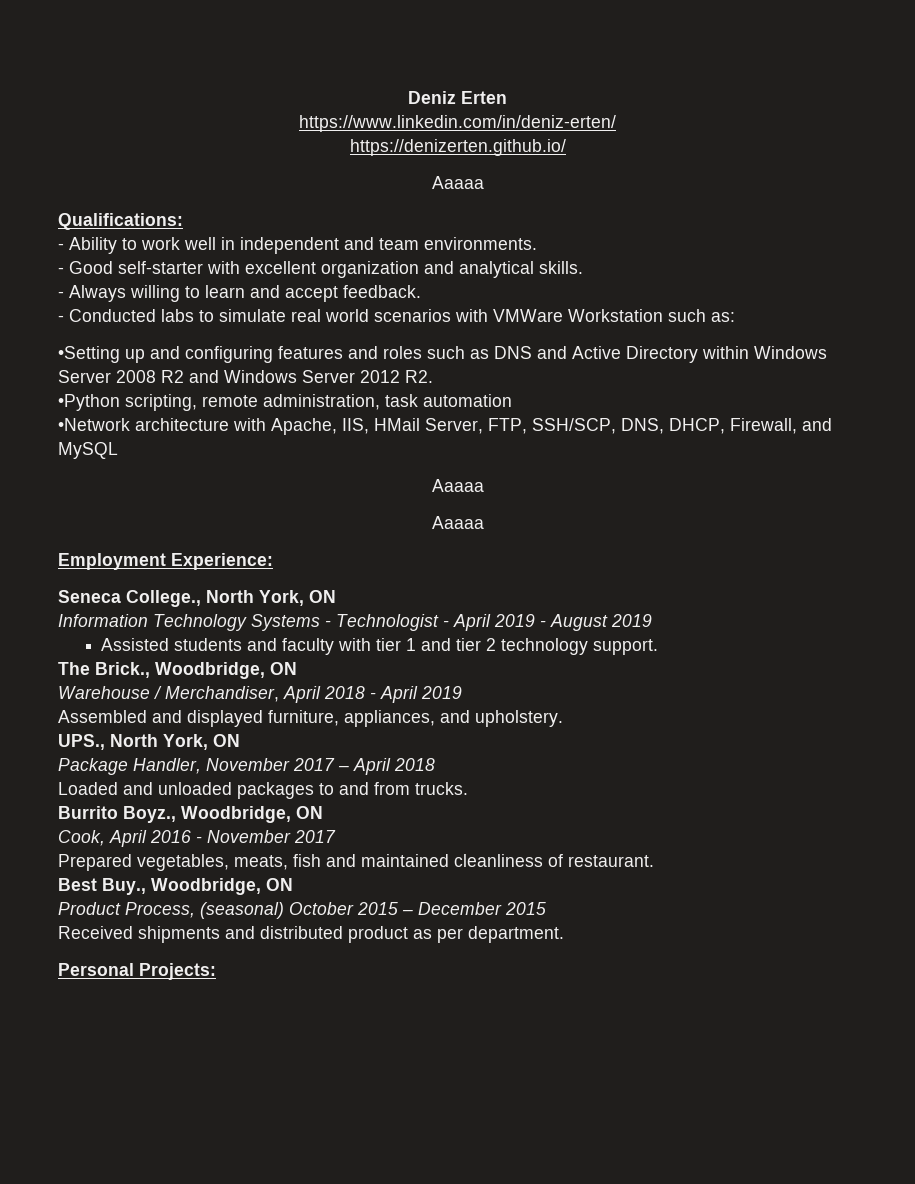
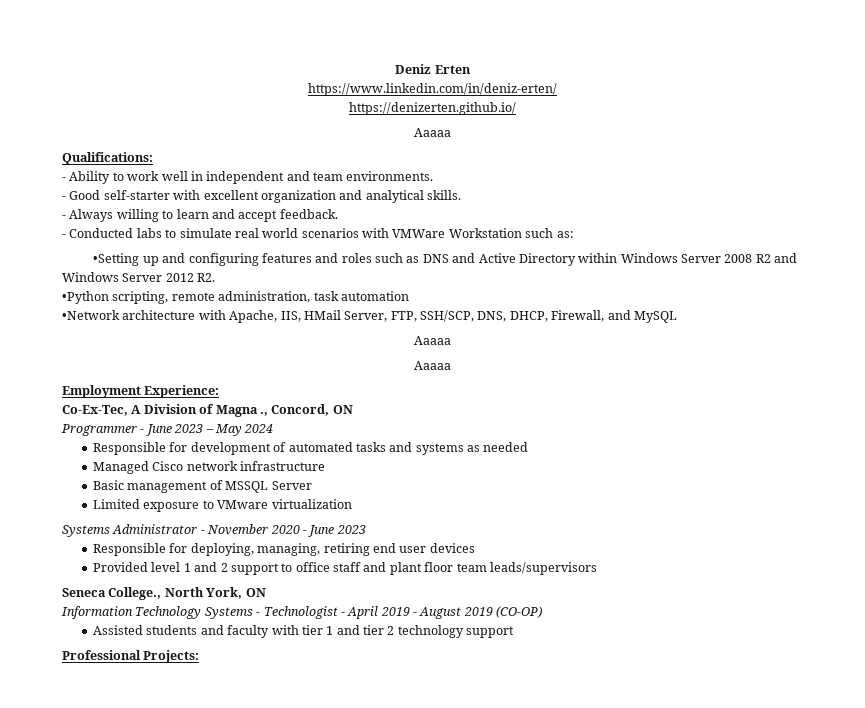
(273, 561) none -> [62,404,353,417] [61,424,274,436] [93,442,529,455] [93,461,326,474] [93,480,312,493] [93,499,352,512] [62,524,366,537] [93,543,475,556] [93,562,597,575] // Co-Ex-Tec, A Division of Magna ., Concord, ON // Programmer - June 2023 – May 2024 // Responsible for development of automated tasks and systems as needed // Managed Cisco network infrastructure // Basic management of MSSQL Server // Limited exposure to VMware virtualization // Systems Administrator - November 2020 - June 2023 // Responsible for deploying, managing, retiring end user devices // Provided level 1 and 2 support to office staff and plant floor team leads/supervisors
(652, 620) none -> [496,606,543,618] (CO-OP)
[593,639,659,655] [58,662,297,679] [58,686,462,703] [58,710,563,727] [58,734,240,750] [58,758,435,775] [58,782,468,799] [58,806,323,823] [58,830,336,847] [58,854,654,871] [58,878,293,895] [58,902,546,919] [58,926,564,943] [58,963,134,976] support. // The Brick., Woodbridge, ON // Warehouse / Merchandiser, April 2018 - April 2019 // Assembled and displayed furniture, appliances, and upholstery. // UPS., North York, ON // Package Handler, November 2017 – April 2018 // Loaded and unloaded packages to and from trucks. // Burrito Boyz., Woodbridge, ON // Cook, April 2016 - November 2017 // Prepared vegetables, meats, fish and maintained cleanliness of restaurant. // Best Buy., Woodbridge, ON // Product Process, (seasonal) October 2015 – December 2015 // Received shipments and distributed product as per department. // Personal -> [466,626,515,638] [62,650,141,660] support // Professional

